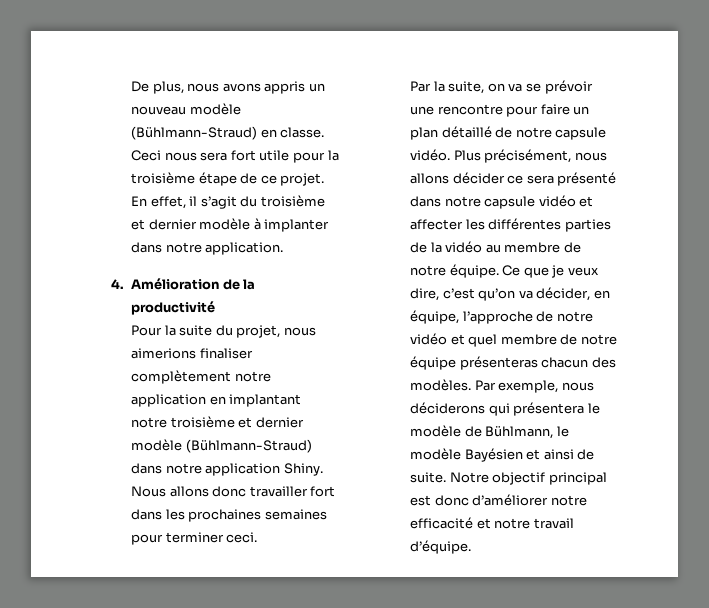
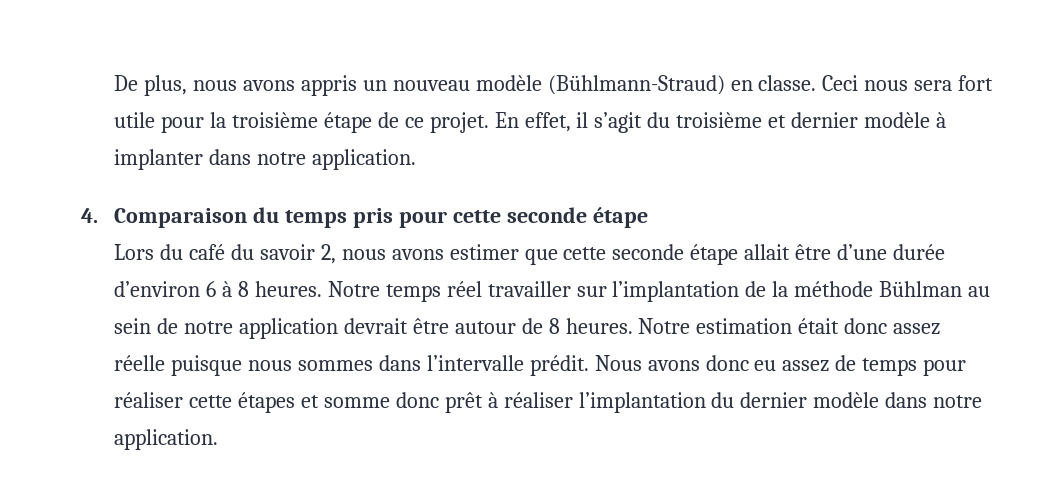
[131,278,256,290] [131,301,216,315] [131,325,317,338] [131,348,253,359] [131,370,271,384] [131,394,302,407] [131,416,304,428] [131,439,312,453] [131,463,323,476] [131,486,336,497] [131,509,327,522] [131,532,258,545] [410,80,593,94] [410,104,590,117] [410,126,607,140] [410,149,607,163] [410,172,617,186] [410,195,594,209] [410,218,611,232] [410,241,582,253] [410,264,600,278] [410,287,611,301] [410,310,593,324] [410,333,618,347] [410,356,616,370] [410,379,594,393] [410,402,600,416] [410,425,569,439] [410,448,595,462] [410,472,607,485] [410,494,587,506] [410,517,574,529] [410,540,472,554] Amélioration de la productivité // Pour la suite du projet, nous aimerions finaliser complètement notre application en implantant notre troisième et dernier modèle (Bühlmann-Straud) dans notre application Shiny. Nous allons donc travailler fort dans les prochaines semaines pour terminer ceci. // Par la suite, on va se prévoir une rencontre pour faire un plan détaillé de notre capsule vidéo. Plus précisément, nous allons décider ce sera présenté dans notre capsule vidéo et affecter les différentes parties de la vidéo au membre de notre équipe. Ce que je veux dire, c’est qu’on va décider, en équipe, l’approche de notre vidéo et quel membre de notre équipe présenteras chacun des modèles. Par exemple, nous déciderons qui présentera le modèle de Bühlmann, le modèle Bayésien et ainsi de suite. Notre objectif principal est donc d’améliorer notre efficacité et notre travail d’équipe. -> [114,207,648,228] [114,244,946,265] [114,281,991,302] [114,318,941,339] [114,355,967,376] [114,392,983,413] [114,429,219,450] Comparaison du temps pris pour cette seconde étape // Lors du café du savoir 2, nous avons estimer que cette seconde étape allait être d’une durée d’environ 6 à 8 heures. Notre temps réel travailler sur l’implantation de la méthode Bühlman au sein de notre application devrait être autour de 8 heures. Notre estimation était donc assez réelle puisque nous sommes dans l’intervalle prédit. Nous avons donc eu assez de temps pour réaliser cette étapes et somme donc prêt à réaliser l’implantation du dernier modèle dans notre application.

